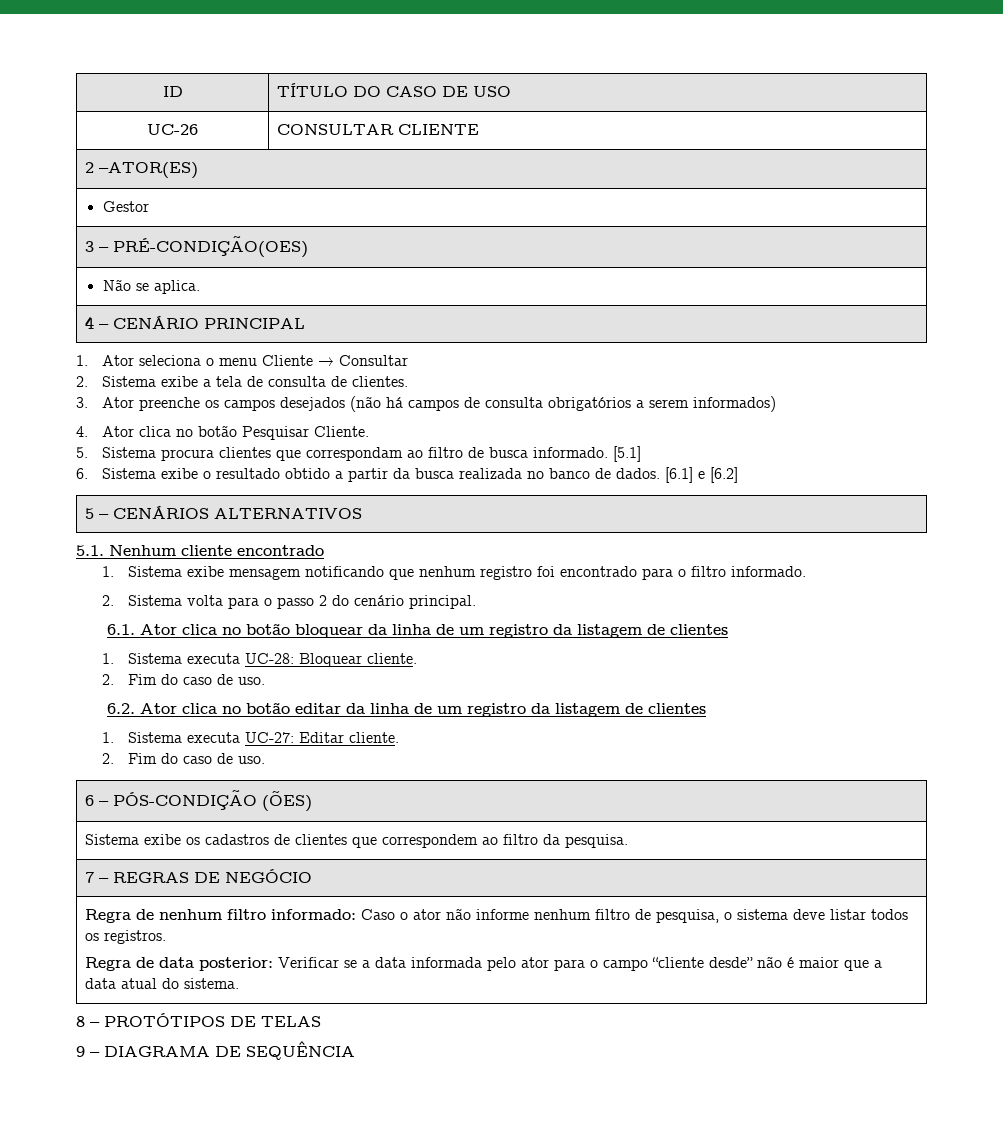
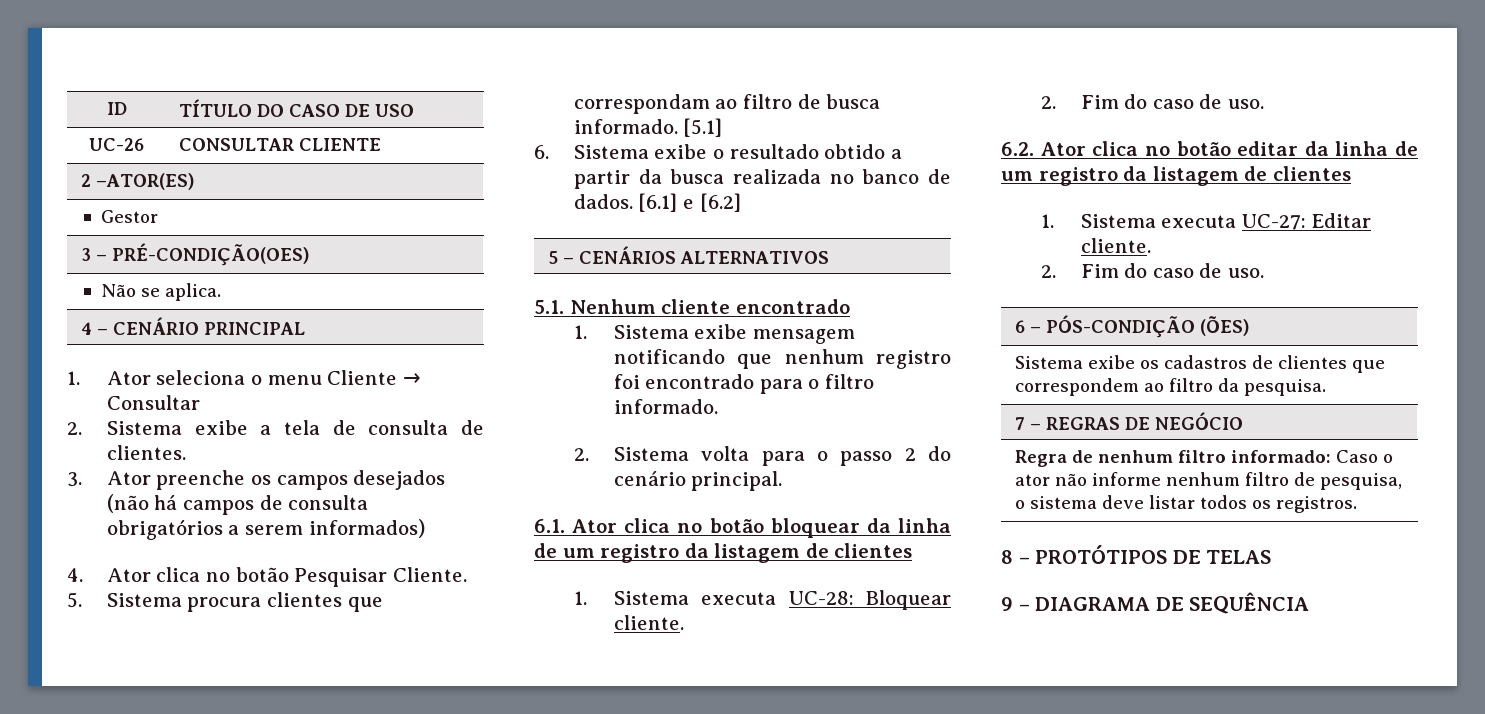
[85,956,883,971] [85,978,240,989] // Regra de data posterior: Verificar se a data informada pelo ator para o campo “cliente desde” não é maior que a data atual do sistema. -> (1357, 504) none

